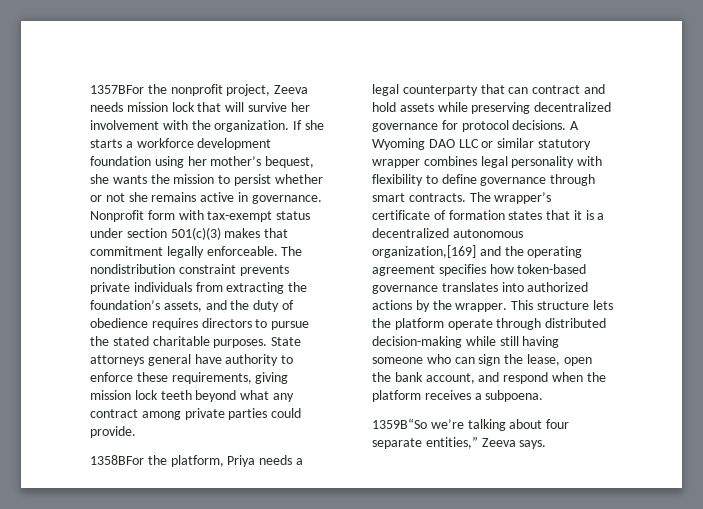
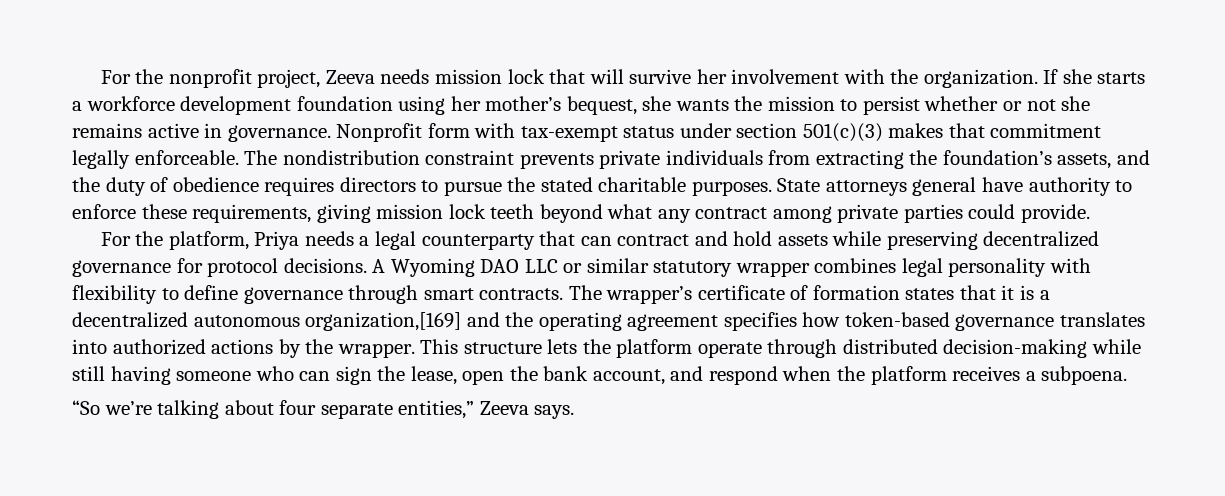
[90,85,144,94] 1357BFor -> [100,70,131,84] For
[90,455,144,465] 1358BFor -> [100,232,131,246] For
[372,418,427,429] 1359B“So -> [72,400,100,415] “So

